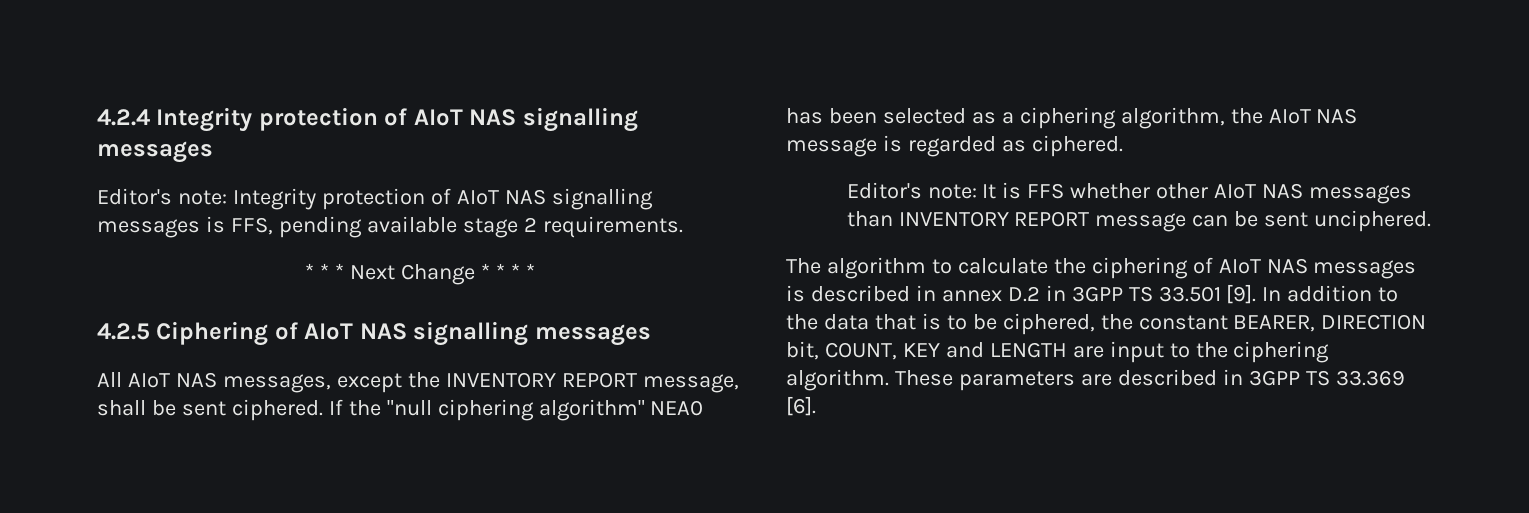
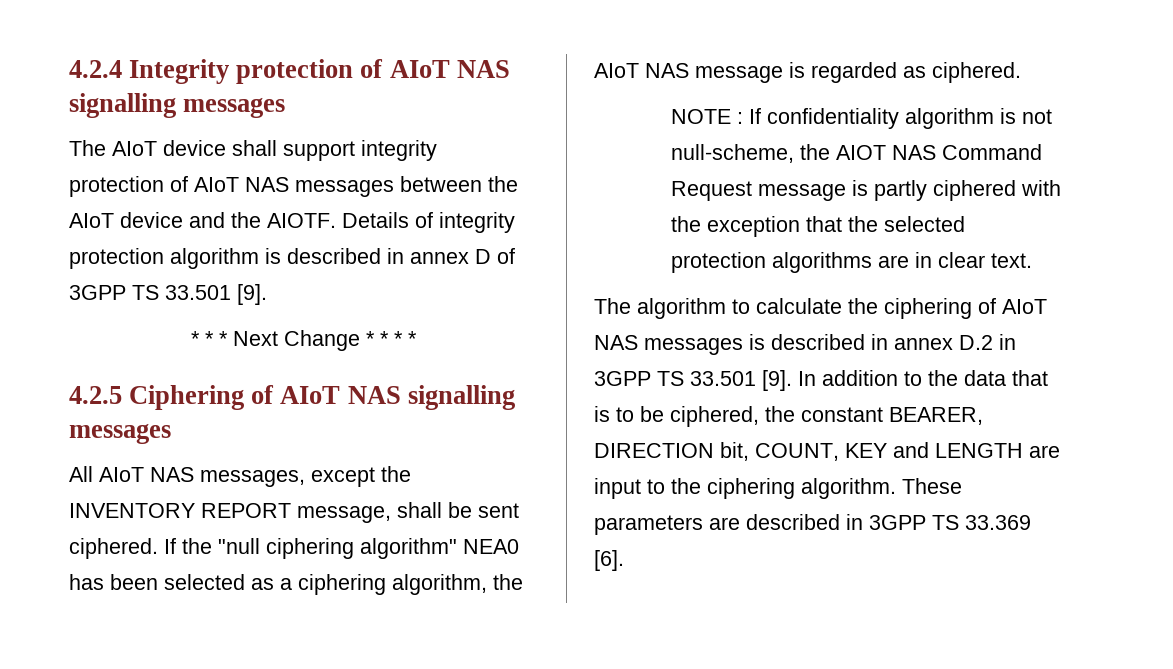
[97,188,653,210] [97,216,683,238] Editor's note: Integrity protection of AIoT NAS signalling messages is FFS, pending available stage 2 requirements. -> [69,140,437,161] [69,176,518,197] [69,212,515,233] [69,248,515,269] [69,284,267,305] The AIoT device shall support integrity protection of AIoT NAS messages between the AIoT device and the AIOTF. Details of integrity protection algorithm is described in annex D of 3GPP TS 33.501 [9].
[846,182,1413,204] [846,210,1432,232] Editor's note: It is FFS whether other AIoT NAS messages than INVENTORY REPORT message can be sent unciphered. -> [670,108,1052,129] [670,144,1042,163] [670,180,1061,201] [670,216,965,237] [670,252,1032,273] NOTE : If confidentiality algorithm is not null-scheme, the AIOT NAS Command Request message is partly ciphered with the exception that the selected protection algorithms are in clear text.

